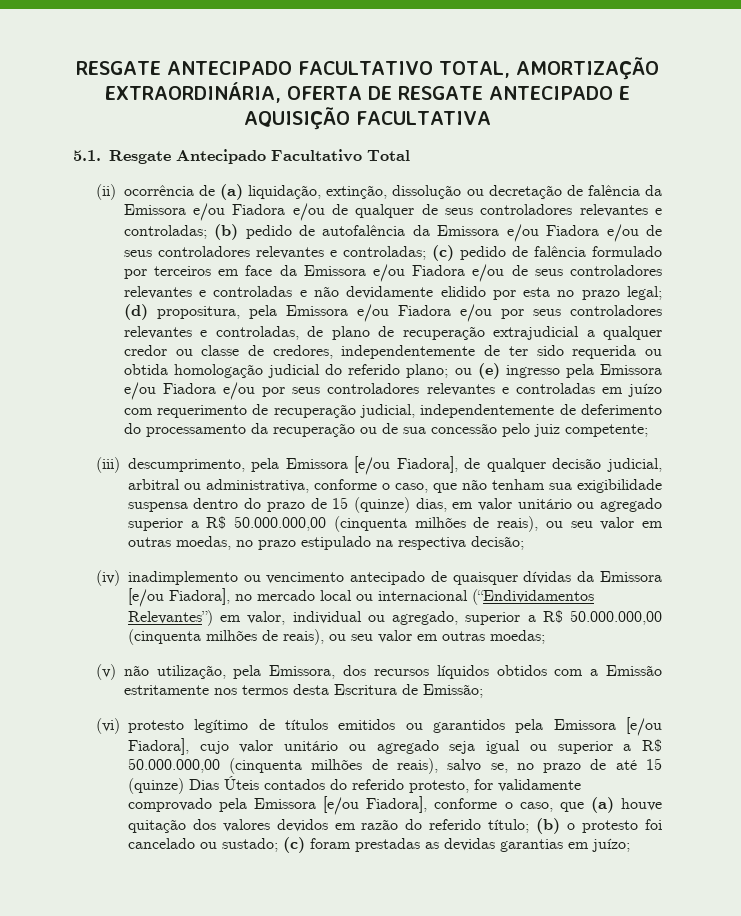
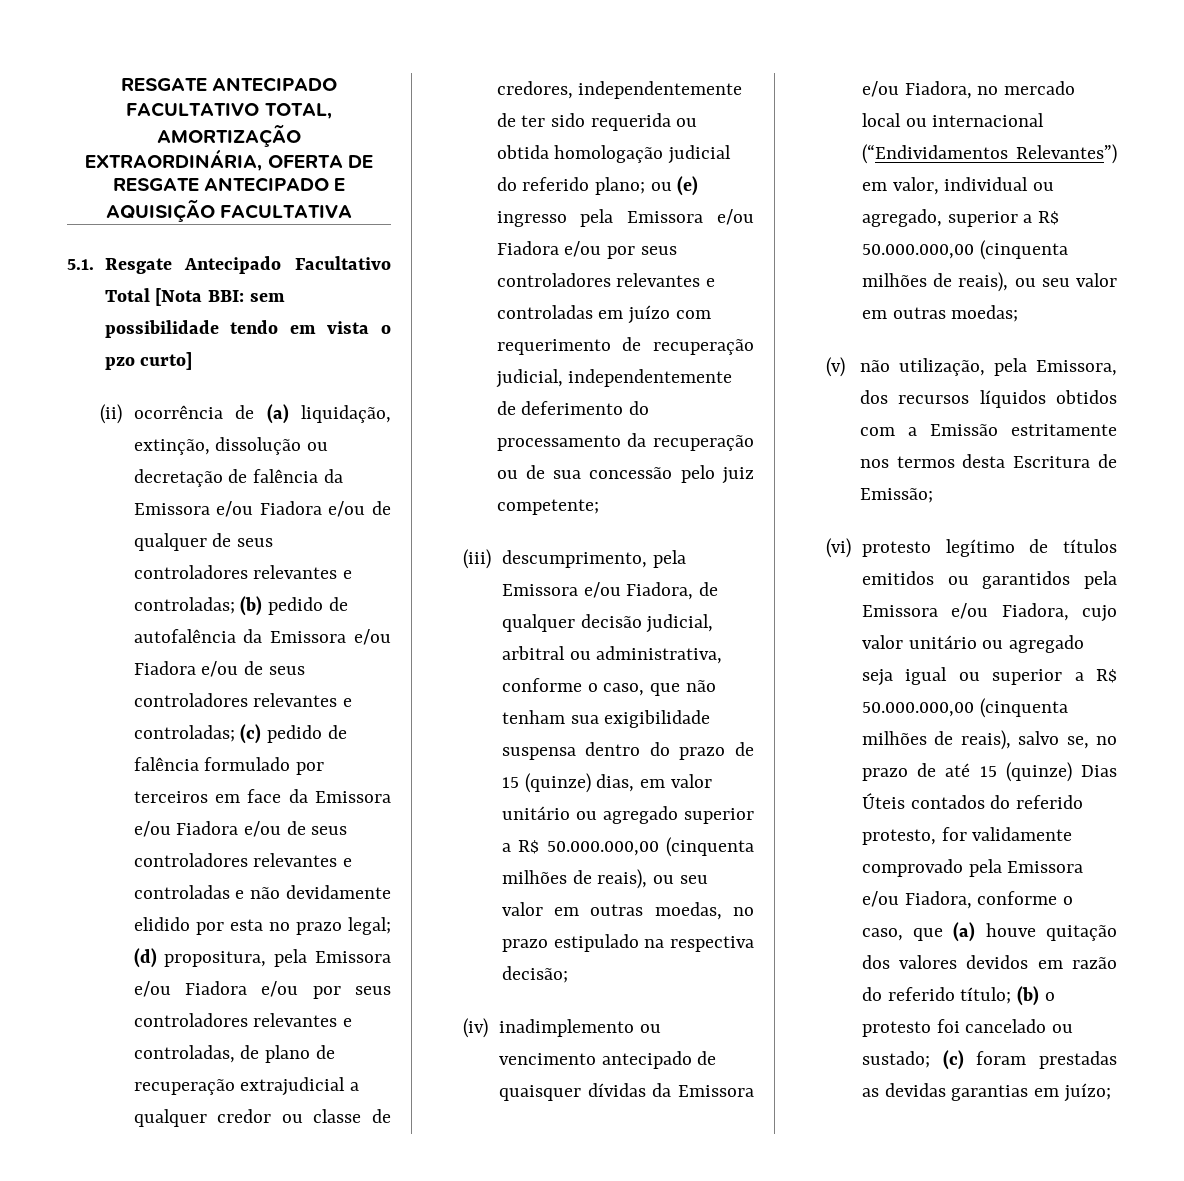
(410, 155) none -> [155,288,285,306] [104,320,391,338] [104,352,193,370] [Nota BBI: sem possibilidade tendo em vista o pzo curto]
[354,456,458,475] [e/ou Fiadora], -> [583,582,694,600] e/ou Fiadora,
[127,588,230,607] [e/ou Fiadora], -> [861,81,972,99] e/ou Fiadora,
[626,717,662,736] [127,738,189,755] [e/ou Fiadora], -> [951,603,1069,621] e/ou Fiadora,
[323,796,428,815] [e/ou Fiadora], -> [861,891,972,909] e/ou Fiadora,

